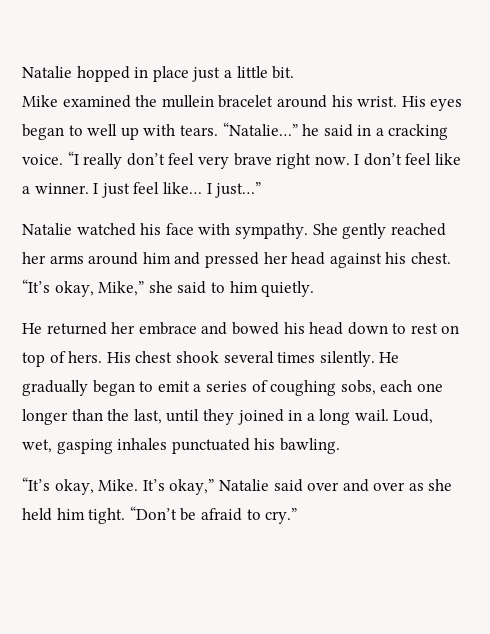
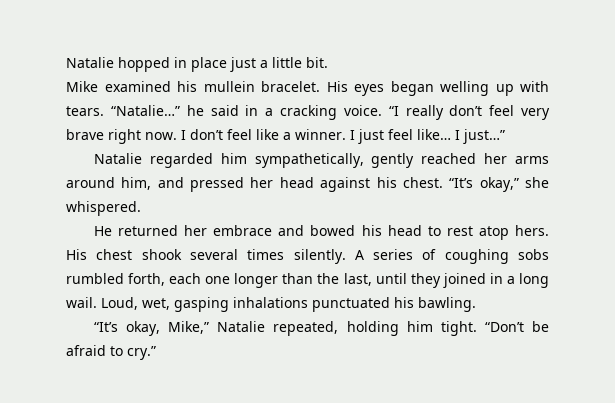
[135,95,398,108] the mullein bracelet around his wrist. -> [177,81,320,92] his mullein bracelet.
[68,124,118,136] to well -> [440,81,489,96] welling
[76,223,338,239] watched his face with sympathy. She -> [149,153,364,168] regarded him sympathetically,
[142,252,171,264] him -> [121,177,152,190] him,
[54,281,315,297] okay, Mike,” she said to him quietly. -> [479,177,549,192] [66,201,141,216] okay,” she whispered.
[347,322,388,335] down -> (422, 230) none
[441,325,460,334] [22,351,66,367] on top of -> [478,226,509,240] atop
[379,352,400,363] [22,380,376,396] He gradually began to emit a series of coughing sobs, -> [354,249,549,264] [66,273,166,286] A series of coughing sobs rumbled forth,
[117,438,168,450] inhales -> [233,297,308,308] inhalations
[98,479,453,495] [22,508,52,521] Mike. It’s okay,” Natalie said over and over as she held -> [168,321,399,336] Mike,” Natalie repeated, holding

